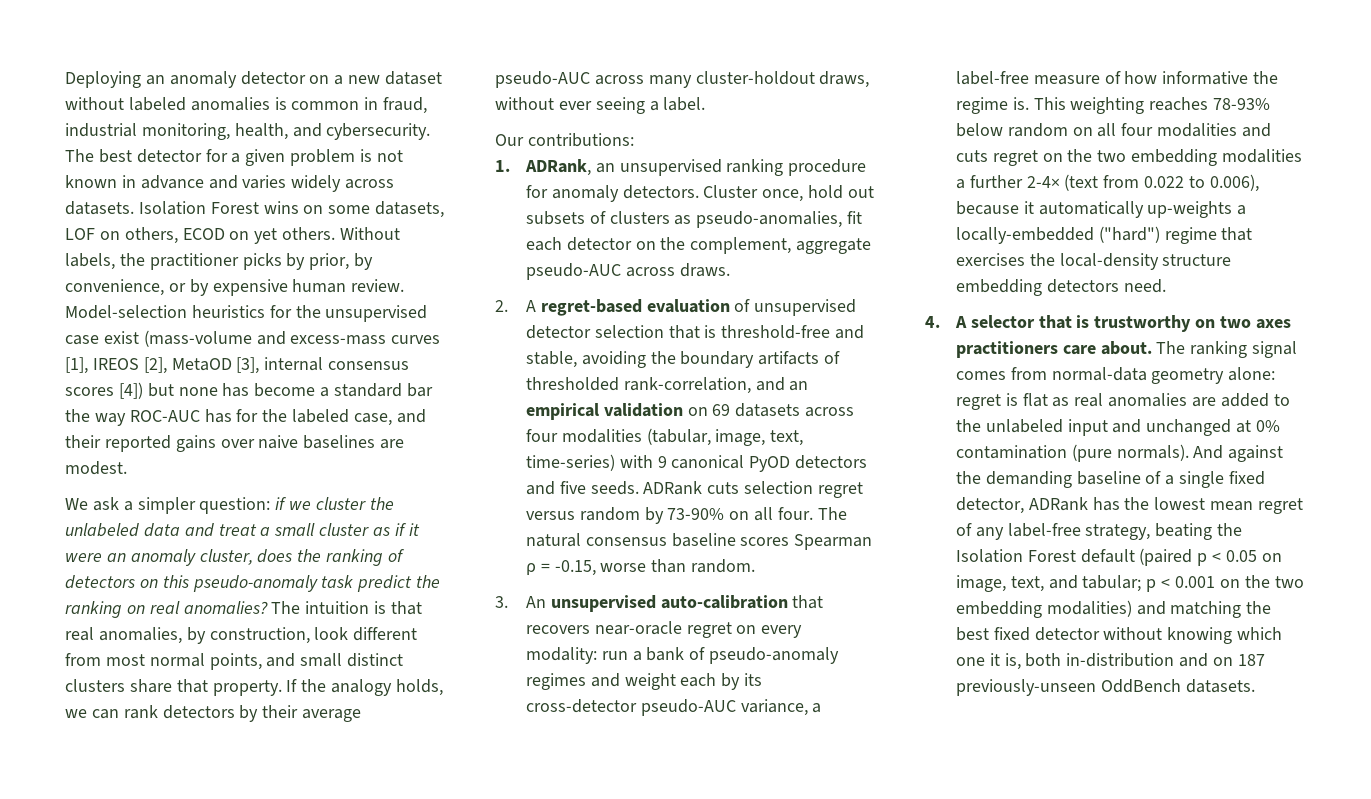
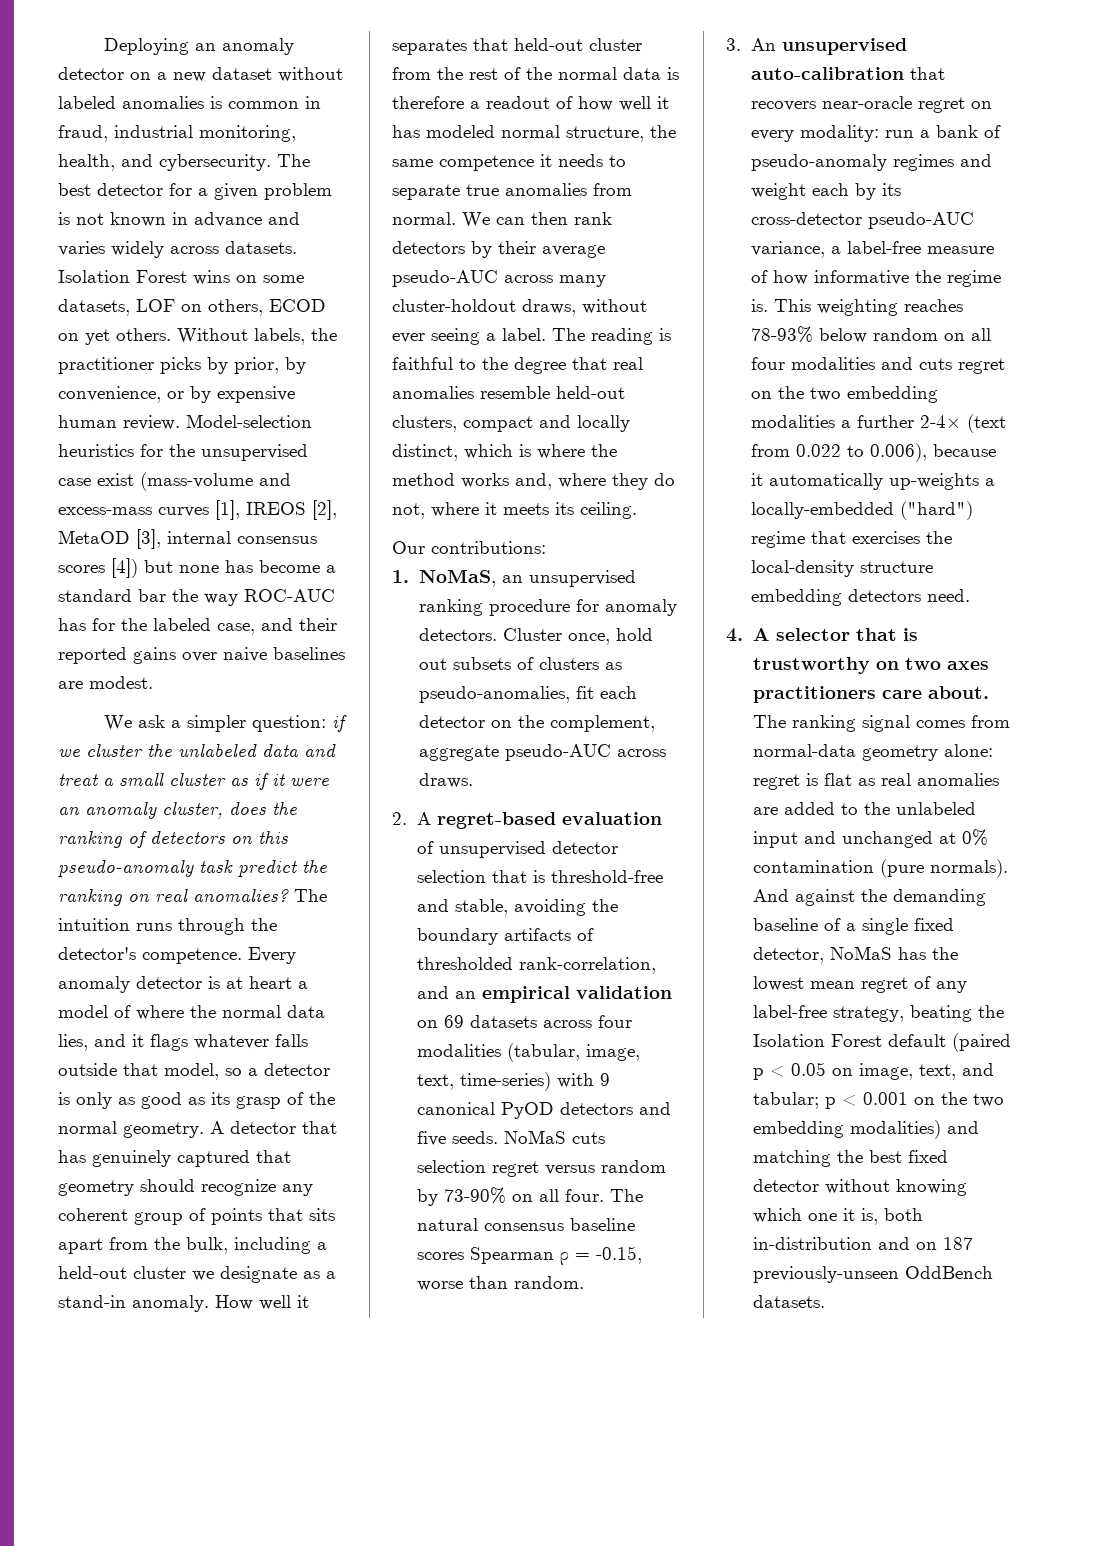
[374,601,423,615] [65,627,418,644] [65,653,404,670] [65,679,444,696] [65,709,119,719] is that real anomalies, by construction, look different from most normal points, and small distinct clusters share that property. If the analogy holds, we can -> [136,918,277,935] [58,947,296,964] [58,976,308,993] [58,1005,325,1020] [58,1034,308,1051] [58,1063,330,1080] [58,1092,335,1109] [58,1121,337,1138] [58,1150,291,1167] [58,1179,313,1196] [58,1208,335,1225] [58,1237,327,1254] [58,1266,336,1283] [58,1295,309,1312] [392,38,642,55] [392,67,679,80] [392,96,669,111] [392,125,676,142] [392,154,626,171] [392,183,632,200] [392,212,568,228] runs through the detector's competence. Every anomaly detector is at heart a model of where the normal data lies, and it flags whatever falls outside that model, so a detector is only as good as its grasp of the normal geometry. A detector that has genuinely captured that geometry should recognize any coherent group of points that sits apart from the bulk, including a held-out cluster we designate as a stand-in anomaly. How well it separates that held-out cluster from the rest of the normal data is therefore a readout of how well it has modeled normal structure, the same competence it needs to separate true anomalies from normal. We can then
(706, 104) none -> [552,328,671,345] [392,357,643,374] [392,386,625,399] [392,415,630,432] [392,444,617,461] [392,473,675,490] [392,502,637,519] The reading is faithful to the degree that real anomalies resemble held-out clusters, compact and locally distinct, which is where the method works and, where they do not, where it meets its ceiling.
[524,159,591,176] ADRank, -> [418,569,496,587] NoMaS,
[643,481,703,495] ADRank -> [503,1130,566,1144] NoMaS
[1028,497,1088,511] ADRank -> [829,946,892,960] NoMaS

